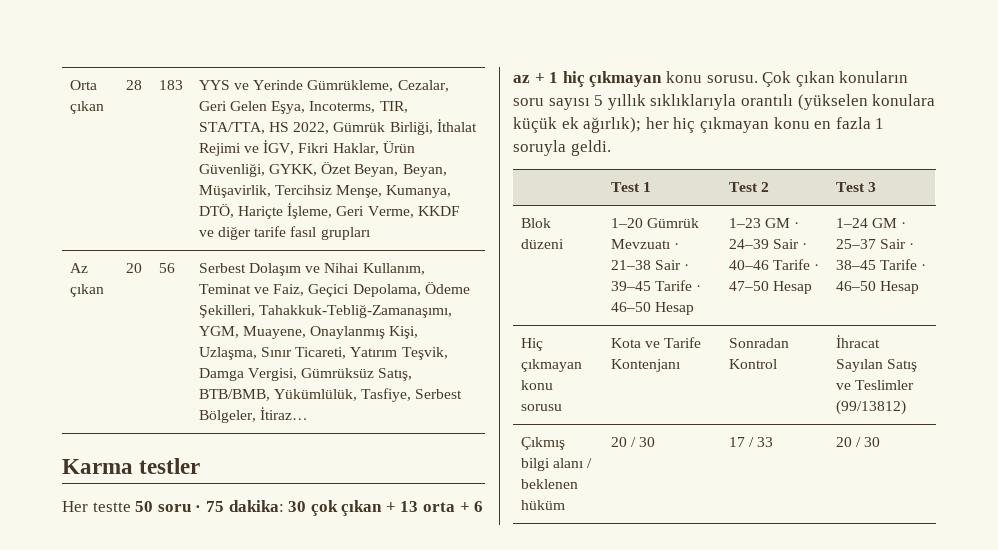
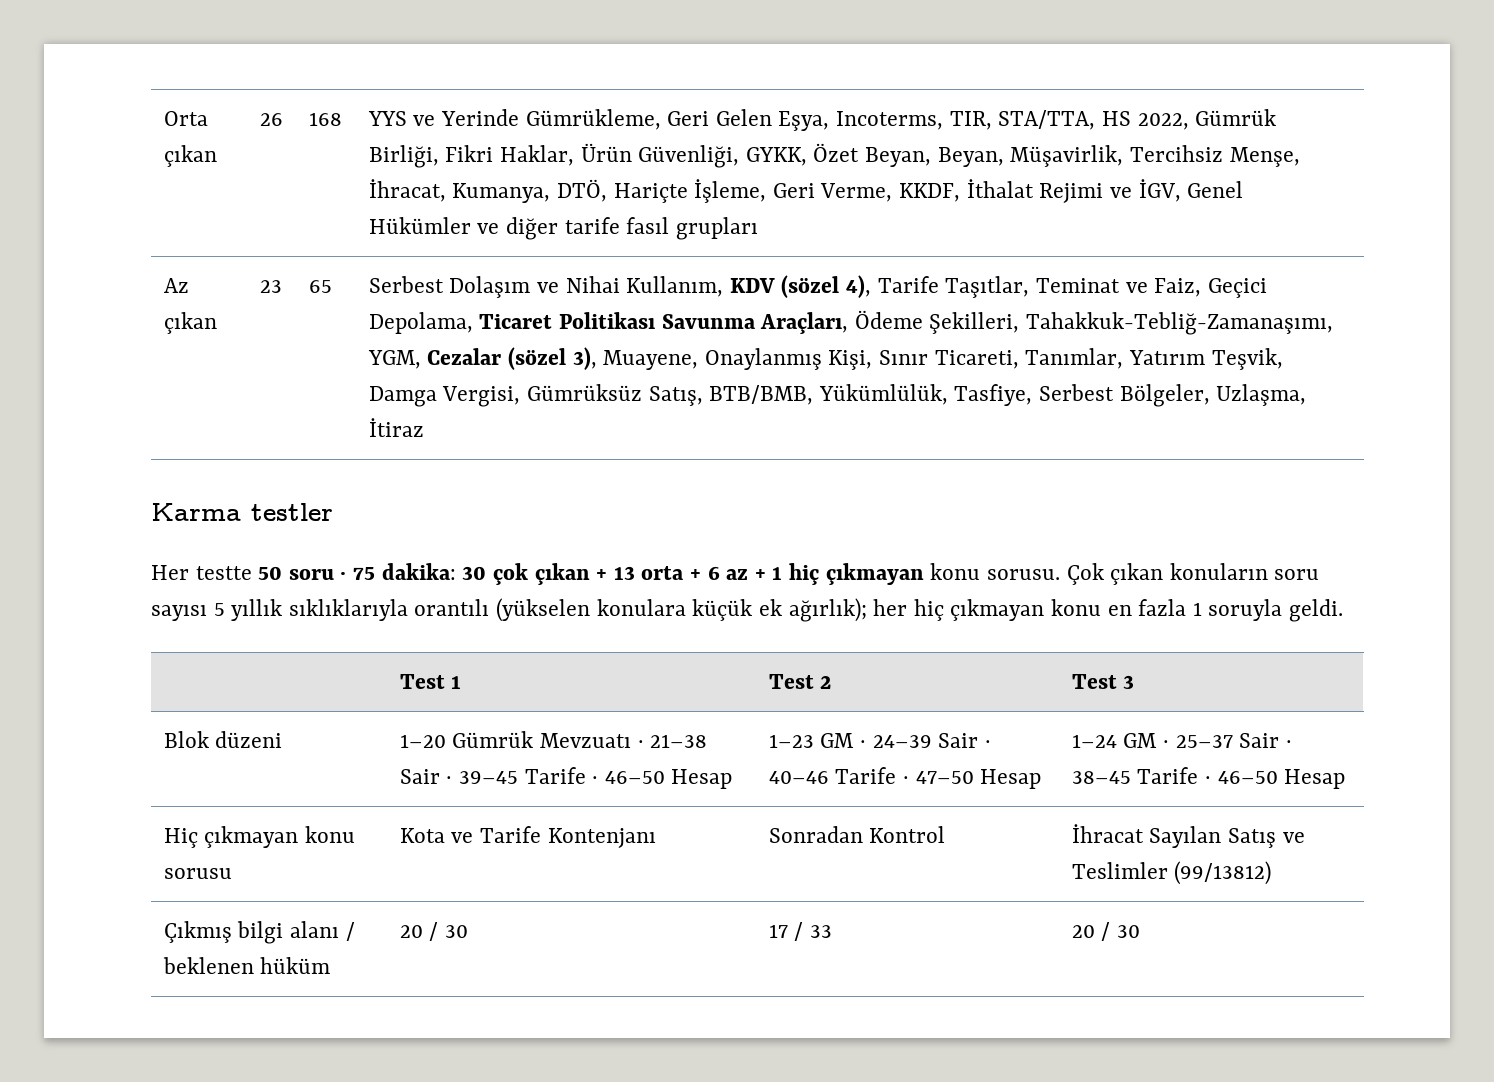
[125,80,142,90] [158,80,183,90] 28 | 183 -> [259,113,283,126] [308,112,342,126] 26 | 168
[397,80,449,92] Cezalar, -> (661, 119) none
[436,119,477,132] [198,140,295,156] İthalat Rejimi ve İGV, -> (439, 156) none
(383, 191) none -> [368,179,446,202] İhracat,
[417,206,460,216] KKDF -> [899,179,1244,203] [368,217,471,234] KKDF, İthalat Rejimi ve İGV, Genel Hükümler
[125,263,142,273] [158,263,175,273] 20 | 56 -> [259,280,282,293] [308,280,332,293] 23 | 65
(425, 269) none -> [729,275,1030,298] KDV (sözel 4), Tarife Taşıtlar,
(421, 290) none -> [479,312,849,334] Ticaret Politikası Savunma Araçları,
(239, 332) none -> [427,347,597,370] Cezalar (sözel 3),
[198,347,257,360] Uzlaşma, -> (873, 360) none
(347, 353) none -> [1025,348,1124,369] Tanımlar,
[259,407,308,420] İtiraz… -> [1216,384,1307,406] [368,418,424,437] Uzlaşma, İtiraz

